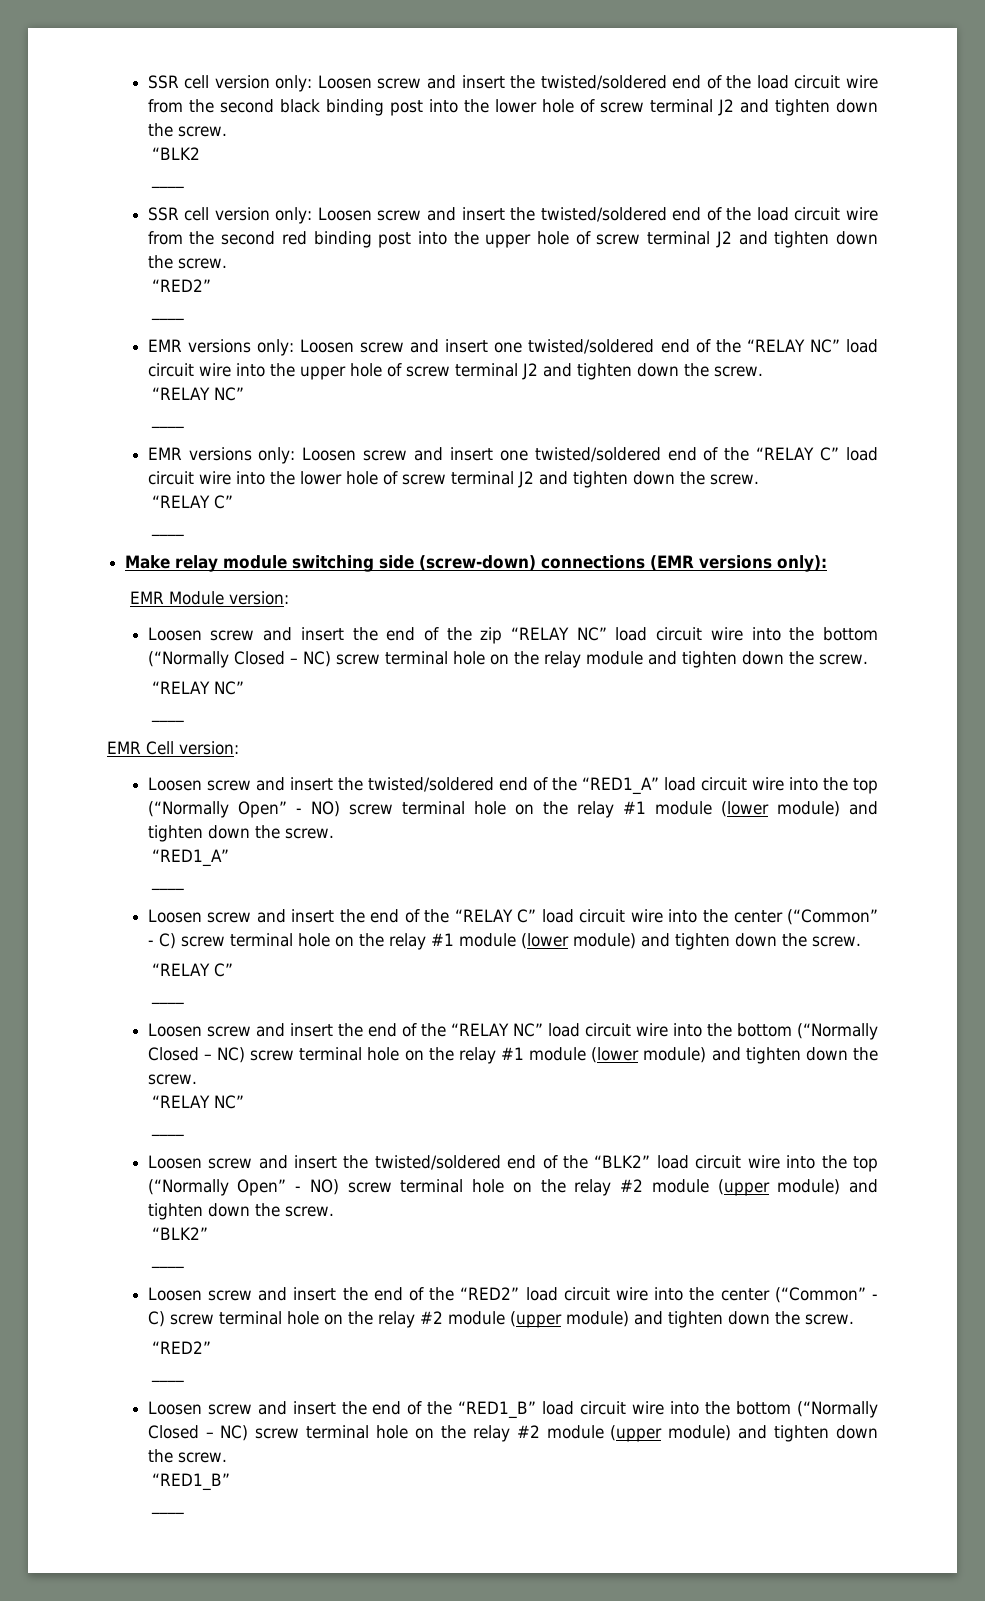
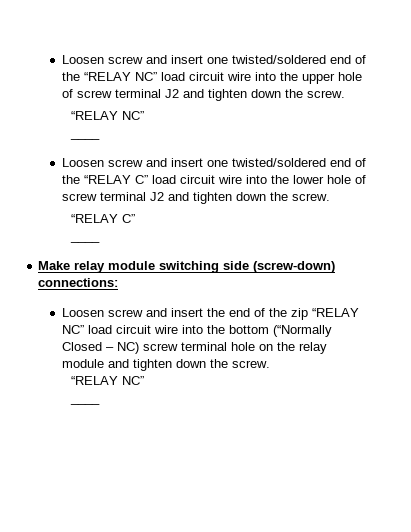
[147,75,878,92] [147,99,878,116] [147,123,227,137] [152,147,201,160] [151,184,185,189] [147,207,878,224] [147,231,878,248] [147,255,227,269] [152,279,212,292] [151,316,185,321] [147,339,294,356] SSR cell version only: Loosen screw and insert the twisted/soldered end of the load circuit wire from the second black binding post into the lower hole of screw terminal J2 and tighten down the screw. // “BLK2 // ____ // SSR cell version only: Loosen screw and insert the twisted/soldered end of the load circuit wire from the second red binding post into the upper hole of screw terminal J2 and tighten down the screw. // “RED2” // ____ // EMR versions only: -> (61, 59) none
[147,447,296,464] EMR versions only: -> (100, 138) none
[541,555,828,572] [129,591,289,605] connections (EMR versions only): // EMR Module version: -> [38,278,119,287] connections:
[107,741,239,755] [147,777,878,795] [147,801,878,818] [147,825,334,842] [152,849,230,867] [151,886,185,891] [147,909,879,925] [147,933,861,950] [152,963,234,977] [151,1000,185,1005] [147,1023,878,1040] [147,1047,878,1064] [147,1074,197,1085] [152,1095,245,1109] [151,1132,185,1137] [147,1155,879,1172] [147,1179,879,1196] [147,1203,334,1220] [152,1227,209,1240] [151,1264,185,1269] [147,1287,878,1303] [147,1311,854,1328] [152,1341,212,1354] [151,1378,185,1383] [147,1401,879,1419] [147,1425,878,1442] [147,1449,227,1463] [152,1473,231,1491] [151,1510,185,1515] // EMR Cell version: // Loosen screw and insert the twisted/soldered end of the “RED1_A” load circuit wire into the top (“Normally Open” - NO) screw terminal hole on the relay #1 module (lower module) and tighten down the screw. // “RED1_A” // ____ // Loosen screw and insert the end of the “RELAY C” load circuit wire into the center (“Common” - C) screw terminal hole on the relay #1 module (lower module) and tighten down the screw. // “RELAY C” // ____ // Loosen screw and insert the end of the “RELAY NC” load circuit wire into the bottom (“Normally Closed – NC) screw terminal hole on the relay #1 module (lower module) and tighten down the screw. // “RELAY NC” // ____ // Loosen screw and insert the twisted/soldered end of the “BLK2” load circuit wire into the top (“Normally Open” - NO) screw terminal hole on the relay #2 module (upper module) and tighten down the screw. // “BLK2” // ____ // Loosen screw and insert the end of the “RED2” load circuit wire into the center (“Common” - C) screw terminal hole on the relay #2 module (upper module) and tighten down the screw. // “RED2” // ____ // Loosen screw and insert the end of the “RED1_B” load circuit wire into the bottom (“Normally Closed – NC) screw terminal hole on the relay #2 module (upper module) and tighten down the screw. // “RED1_B” // ____ -> (100, 403) none

